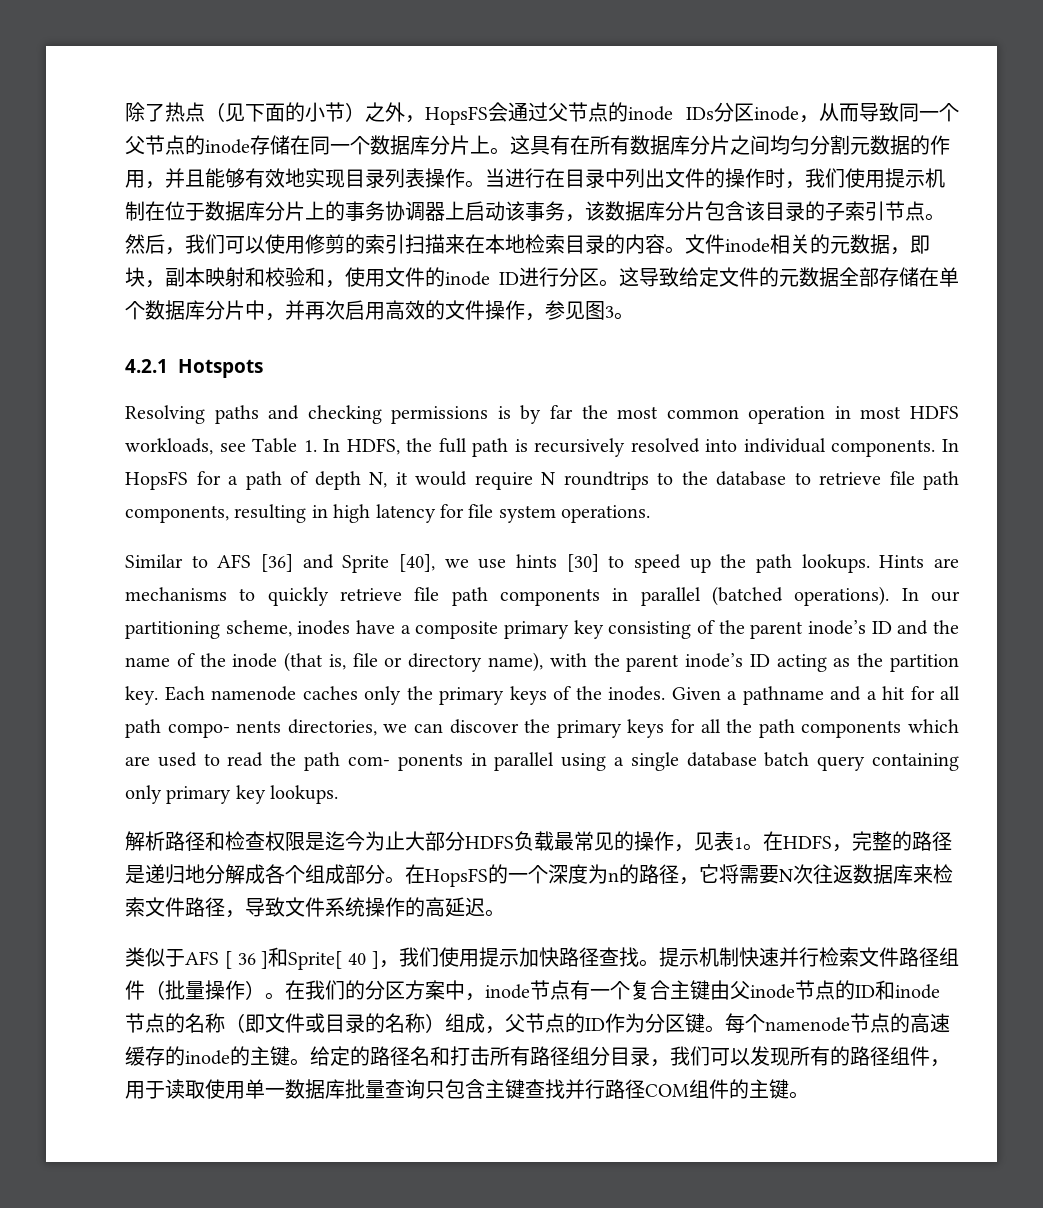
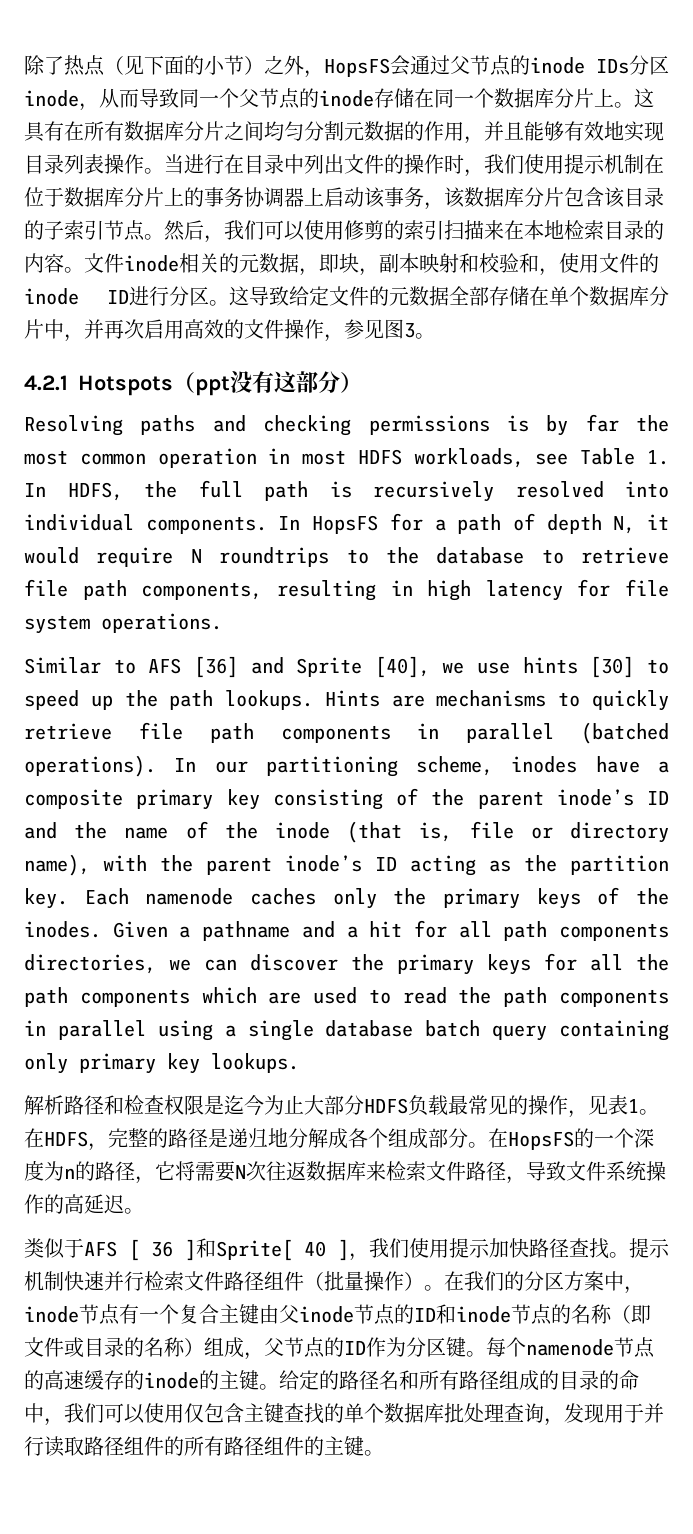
(263, 368) none -> [173,371,362,396] （ppt没有这部分）
[167,720,282,738] compo- nents -> [559,923,669,941] components
[347,753,463,771] com- ponents -> [559,989,669,1007] components
[450,1046,950,1067] [125,1079,689,1099] 打击所有路径组分目录，我们可以发现所有的路径组件，用于读取使用单一数据库批量查询只包含主键查找并行路径COM -> [419,1370,639,1391] [24,1403,664,1426] [24,1436,264,1457] 所有路径组成的目录的命中，我们可以使用仅包含主键查找的单个数据库批处理查询，发现用于并行读取路径组件的所有路径

